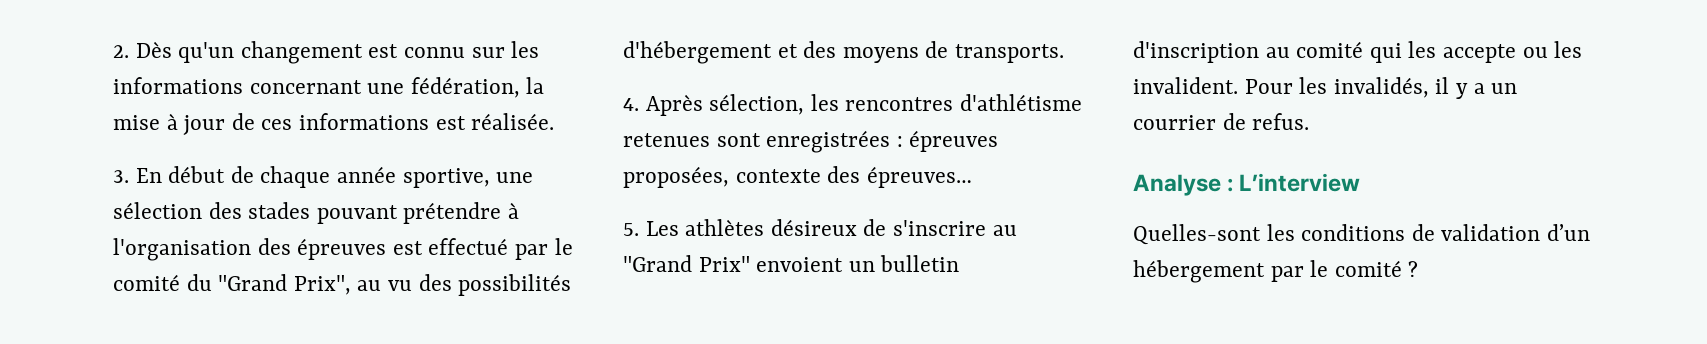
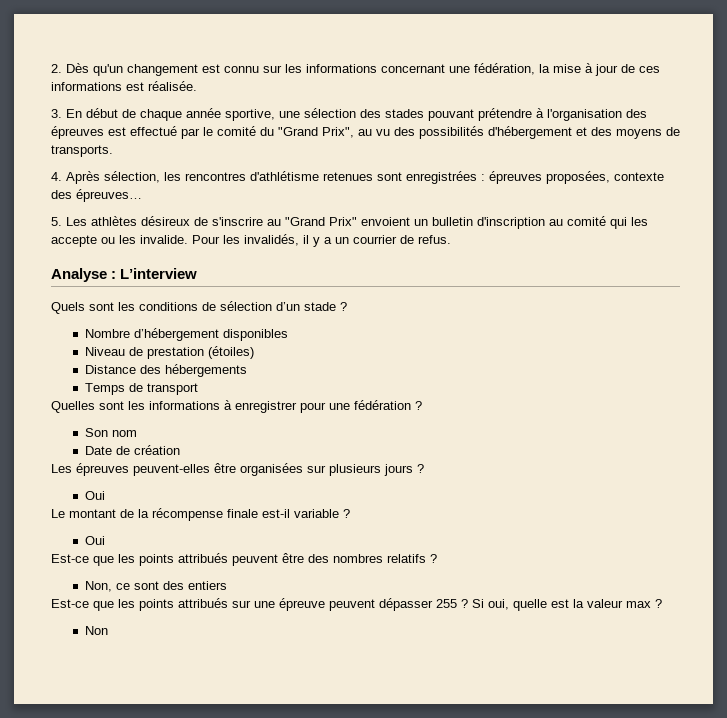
[1133,77,1238,94] invalident. -> [140,235,188,244] invalide.
[1133,224,1261,245] Quelles-sont -> [51,302,114,314] Quels sont
[1441,224,1591,241] [1133,260,1419,283] validation d’un hébergement par le comité ? -> [220,301,347,311] [84,328,288,341] [84,346,254,359] [84,364,247,377] [84,383,198,395] [51,400,422,413] [84,428,137,437] [84,445,180,455] [51,463,424,476] [84,491,105,500] [51,508,350,521] [84,536,105,545] [51,553,437,566] [84,581,227,592] [51,598,662,611] [84,626,108,635] sélection d’un stade ? // Nombre d’hébergement disponibles // Niveau de prestation (étoiles) // Distance des hébergements // Temps de transport // Quelles sont les informations à enregistrer pour une fédération ? // Son nom // Date de création // Les épreuves peuvent-elles être organisées sur plusieurs jours ? // Oui // Le montant de la récompense finale est-il variable ? // Oui // Est-ce que les points attribués peuvent être des nombres relatifs ? // Non, ce sont des entiers // Est-ce que les points attribués sur une épreuve peuvent dépasser 255 ? Si oui, quelle est la valeur max ? // Non

